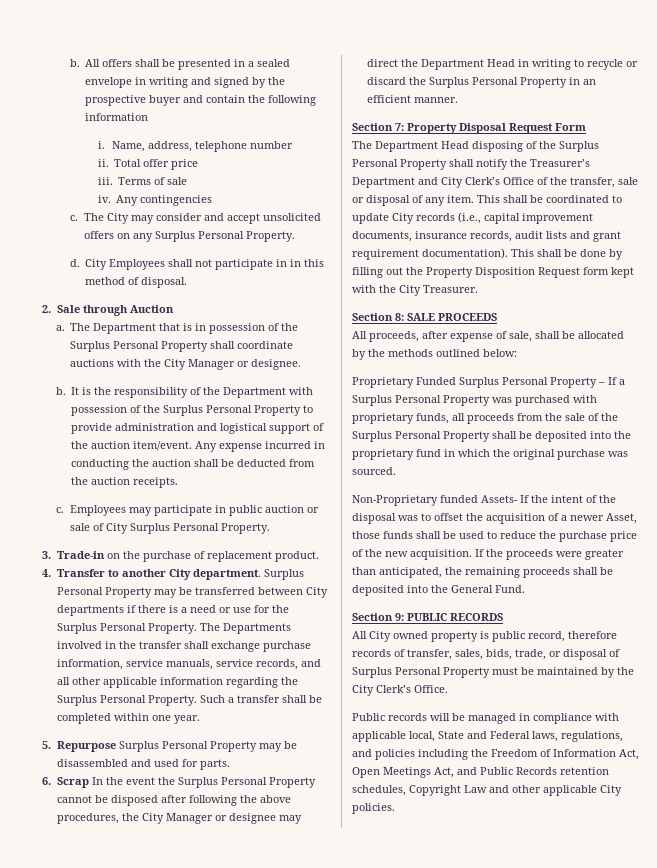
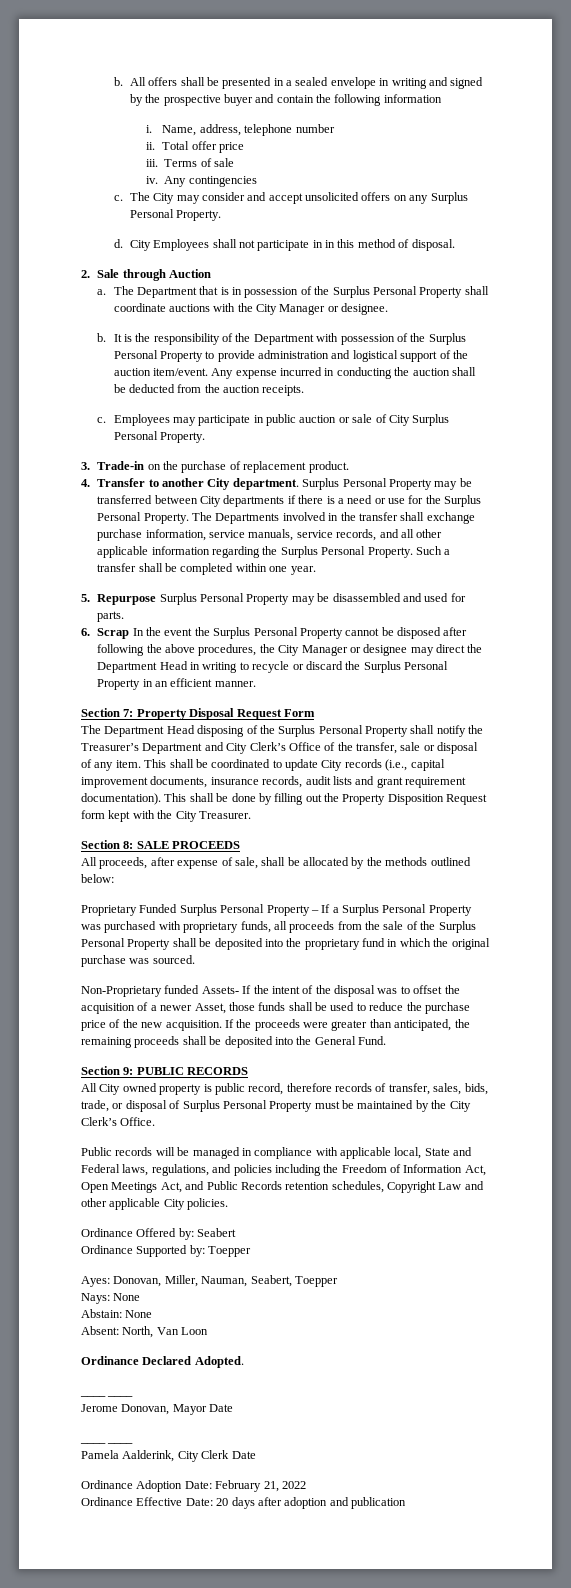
(395, 808) none -> [81,1228,237,1240] [81,1245,252,1257] [81,1275,338,1287] [81,1293,141,1304] [81,1309,153,1318] [81,1326,209,1338] [81,1356,244,1368] [80,1395,134,1397] [81,1404,234,1415] [80,1442,134,1444] [81,1450,256,1462] [81,1480,306,1492] [81,1497,406,1509] // Ordinance Offered by: Seabert // Ordinance Supported by: Toepper // Ayes: Donovan, Miller, Nauman, Seabert, Toepper // Nays: None // Abstain: None // Absent: North, Van Loon // Ordinance Declared Adopted. // ____ ____ // Jerome Donovan, Mayor Date // ____ ____ // Pamela Aalderink, City Clerk Date // Ordinance Adoption Date: February 21, 2022 // Ordinance Effective Date: 20 days after adoption and publication

